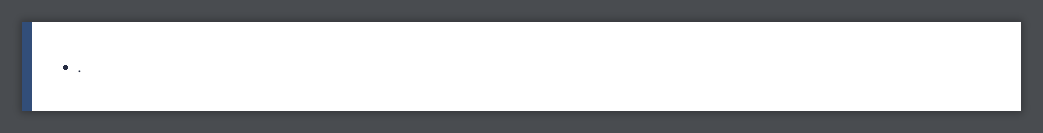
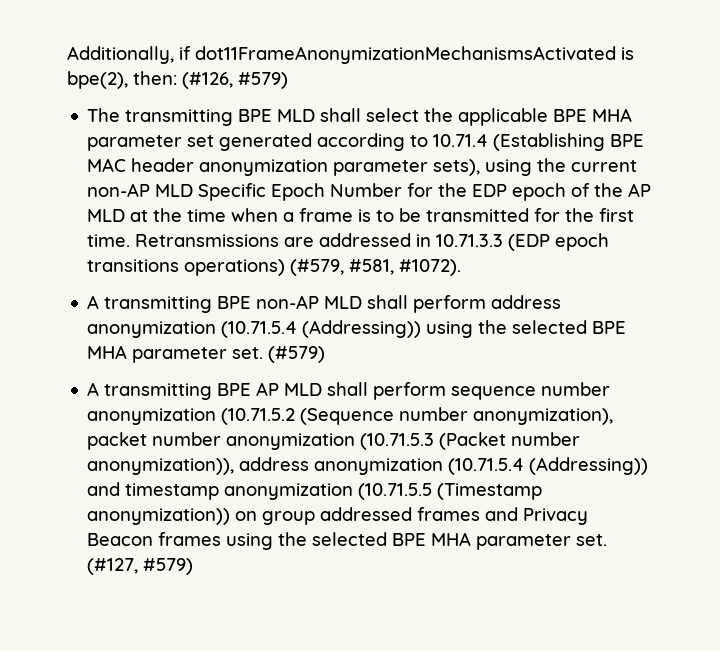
[77,70,81,73] . -> [67,46,634,64] [67,71,288,89] [87,108,633,126] [87,133,645,151] [87,158,638,176] [87,183,652,201] [87,208,635,222] [87,233,610,251] [87,259,462,276] [87,295,562,313] [87,320,627,338] [87,345,326,363] [87,382,611,400] [87,407,614,425] [87,432,581,450] [87,457,649,475] [87,482,543,500] [87,507,589,525] [87,532,608,550] [87,558,194,575] Additionally, if dot11FrameAnonymizationMechanismsActivated is bpe(2), then: (#126, #579) // The transmitting BPE MLD shall select the applicable BPE MHA parameter set generated according to 10.71.4 (Establishing BPE MAC header anonymization parameter sets), using the current non-AP MLD Specific Epoch Number for the EDP epoch of the AP MLD at the time when a frame is to be transmitted for the first time. Retransmissions are addressed in 10.71.3.3 (EDP epoch transitions operations) (#579, #581, #1072). // A transmitting BPE non-AP MLD shall perform address anonymization (10.71.5.4 (Addressing)) using the selected BPE MHA parameter set. (#579) // A transmitting BPE AP MLD shall perform sequence number anonymization (10.71.5.2 (Sequence number anonymization), packet number anonymization (10.71.5.3 (Packet number anonymization)), address anonymization (10.71.5.4 (Addressing)) and timestamp anonymization (10.71.5.5 (Timestamp anonymization)) on group addressed frames and Privacy Beacon frames using the selected BPE MHA parameter set. (#127, #579)

